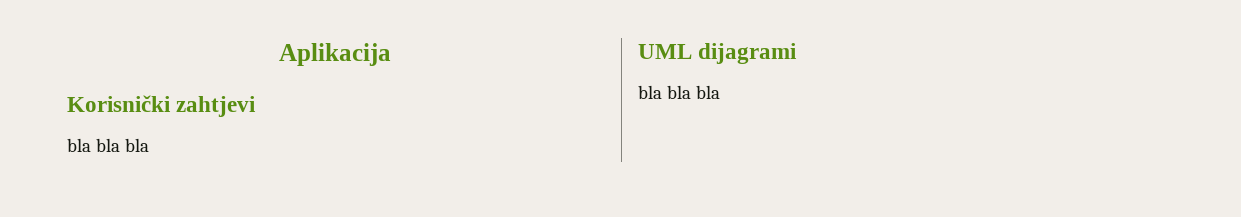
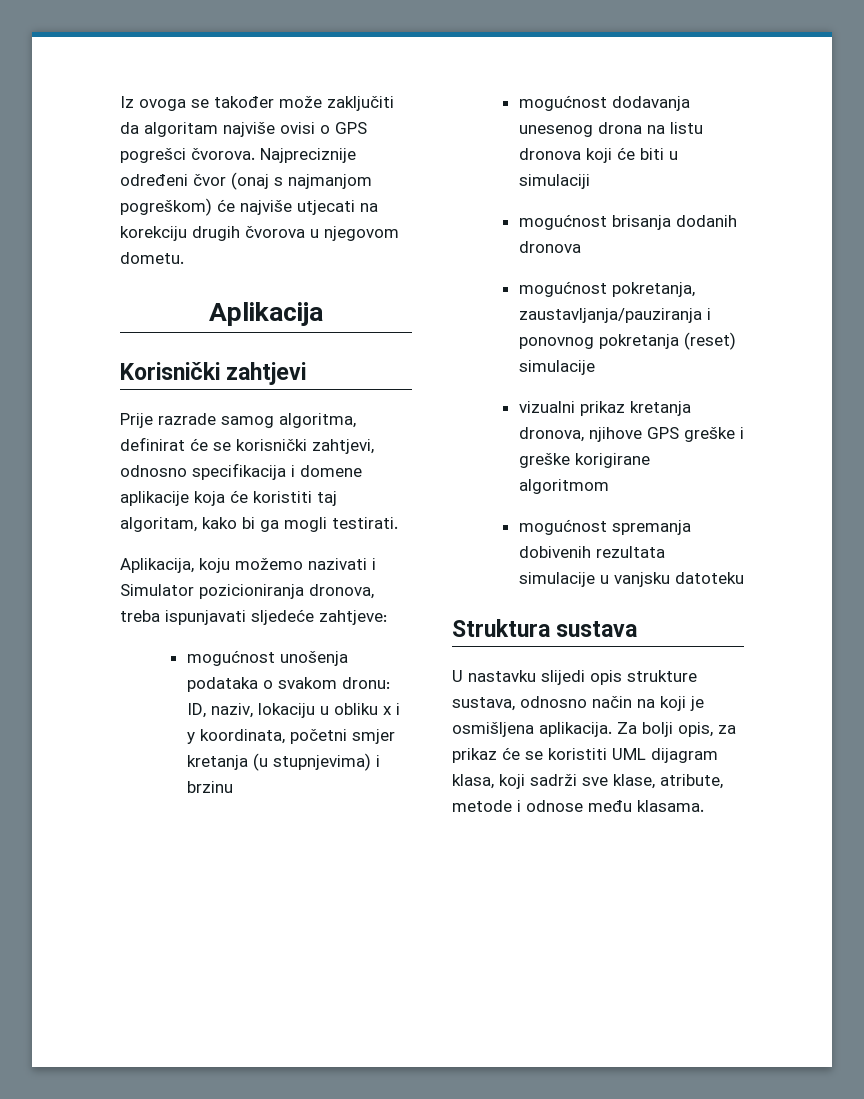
[279,43,391,66] [67,95,257,117] [67,138,150,152] [638,43,798,64] [638,85,721,99] Aplikacija // Korisnički zahtjevi // bla bla bla // UML dijagrami // bla bla bla -> [120,96,394,111] [120,122,367,137] [120,148,356,163] [120,172,372,190] [120,198,378,216] [120,226,399,241] [120,252,184,264] [209,302,323,326] [120,362,307,385] [120,413,356,428] [120,437,374,454] [120,463,362,480] [120,490,337,506] [120,517,398,532] [120,558,376,573] [120,584,374,599] [120,609,387,625] [186,650,348,666] [186,677,390,692] [186,703,400,718] [186,729,395,744] [186,753,380,771] [186,781,233,793] [518,95,690,111] [518,122,703,137] [518,147,678,163] [518,174,590,189] [518,214,737,230] [518,241,581,253] [518,281,695,297] [518,308,711,323] [518,332,736,350] [518,360,595,375] [518,401,691,416] [518,427,744,442] [518,453,650,468] [518,479,609,494] [518,519,691,535] [518,546,665,558] [518,572,744,587] [452,619,638,637] [452,670,697,685] [452,696,704,711] [452,722,736,737] [452,747,718,763] [452,774,723,789] [452,800,704,812] Iz ovoga se također može zaključiti da algoritam najviše ovisi o GPS pogrešci čvorova. Najpreciznije određeni čvor (onaj s najmanjom pogreškom) će najviše utjecati na korekciju drugih čvorova u njegovom dometu. // Aplikacija // Korisnički zahtjevi // Prije razrade samog algoritma, definirat će se korisnički zahtjevi, odnosno specifikacija i domene aplikacije koja će koristiti taj algoritam, kako bi ga mogli testirati. // Aplikacija, koju možemo nazivati i Simulator pozicioniranja dronova, treba ispunjavati sljedeće zahtjeve: // mogućnost unošenja podataka o svakom dronu: ID, naziv, lokaciju u obliku x i y koordinata, početni smjer kretanja (u stupnjevima) i brzinu // mogućnost dodavanja unesenog drona na listu dronova koji će biti u simulaciji // mogućnost brisanja dodanih dronova // mogućnost pokretanja, zaustavljanja/pauziranja i ponovnog pokretanja (reset) simulacije // vizualni prikaz kretanja dronova, njihove GPS greške i greške korigirane algoritmom // mogućnost spremanja dobivenih rezultata simulacije u vanjsku datoteku // Struktura sustava // U nastavku slijedi opis strukture sustava, odnosno način na koji je osmišljena aplikacija. Za bolji opis, za prikaz će se koristiti UML dijagram klasa, koji sadrži sve klase, atribute, metode i odnose među klasama.

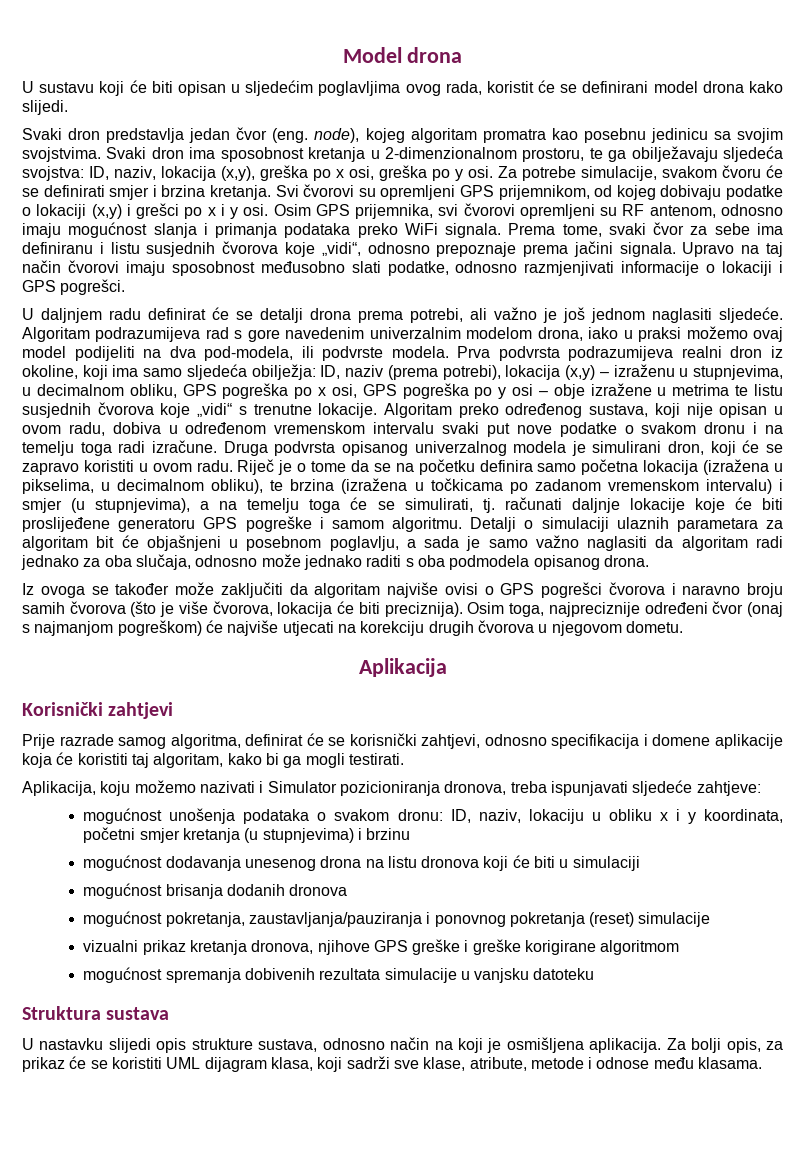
(120, 102) none -> [342,47,463,63] [22,80,783,96] [22,100,68,115] [22,127,783,143] [22,146,783,162] [22,165,783,181] [22,184,784,200] [22,203,784,219] [22,222,783,238] [22,241,784,257] [22,260,783,276] [22,279,126,295] [22,307,783,323] [22,326,783,342] [22,346,784,361] [22,364,784,380] [22,383,784,399] [22,402,783,418] [22,422,784,437] [22,440,783,456] [22,459,784,475] [22,478,784,494] [22,497,783,513] [22,516,783,532] [22,535,783,551] [21,554,649,570] Model drona // U sustavu koji će biti opisan u sljedećim poglavljima ovog rada, koristit će se definirani model drona kako slijedi. // Svaki dron predstavlja jedan čvor (eng. node), kojeg algoritam promatra kao posebnu jedinicu sa svojim svojstvima. Svaki dron ima sposobnost kretanja u 2-dimenzionalnom prostoru, te ga obilježavaju sljedeća svojstva: ID, naziv, lokacija (x,y), greška po x osi, greška po y osi. Za potrebe simulacije, svakom čvoru će se definirati smjer i brzina kretanja. Svi čvorovi su opremljeni GPS prijemnikom, od kojeg dobivaju podatke o lokaciji (x,y) i grešci po x i y osi. Osim GPS prijemnika, svi čvorovi opremljeni su RF antenom, odnosno imaju mogućnost slanja i primanja podataka preko WiFi signala. Prema tome, svaki čvor za sebe ima definiranu i listu susjednih čvorova koje „vidi“, odnosno prepoznaje prema jačini signala. Upravo na taj način čvorovi imaju sposobnost međusobno slati podatke, odnosno razmjenjivati informacije o lokaciji i GPS pogrešci. // U daljnjem radu definirat će se detalji drona prema potrebi, ali važno je još jednom naglasiti sljedeće. Algoritam podrazumijeva rad s gore navedenim univerzalnim modelom drona, iako u praksi možemo ovaj model podijeliti na dva pod-modela, ili podvrste modela. Prva podvrsta podrazumijeva realni dron iz okoline, koji ima samo sljedeća obilježja: ID, naziv (prema potrebi), lokacija (x,y) – izraženu u stupnjevima, u decimalnom obliku, GPS pogreška po x osi, GPS pogreška po y osi – obje izražene u metrima te listu susjednih čvorova koje „vidi“ s trenutne lokacije. Algoritam preko određenog sustava, koji nije opisan u ovom radu, dobiva u određenom vremenskom intervalu svaki put nove podatke o svakom dronu i na temelju toga radi izračune. Druga podvrsta opisanog univerzalnog modela je simulirani dron, koji će se zapravo koristiti u ovom radu. Riječ je o tome da se na početku definira samo početna lokacija (izražena u pikselima, u decimalnom obliku), te brzina (izražena u točkicama po zadanom vremenskom intervalu) i smjer (u stupnjevima), a na temelju toga će se simulirati, tj. računati daljnje lokacije koje će biti proslijeđene generatoru GPS pogreške i samom algoritmu. Detalji o simulaciji ulaznih parametara za algoritam bit će objašnjeni u posebnom poglavlju, a sada je samo važno naglasiti da algoritam radi jednako za oba slučaja, odnosno može jednako raditi s oba podmodela opisanog drona. //
[191,148,356,163] čvorova. Najpreciznije -> [608,582,783,598] [22,601,640,617] čvorova i naravno broju samih čvorova (što je više čvorova, lokacija će biti preciznija). Osim toga, najpreciznije

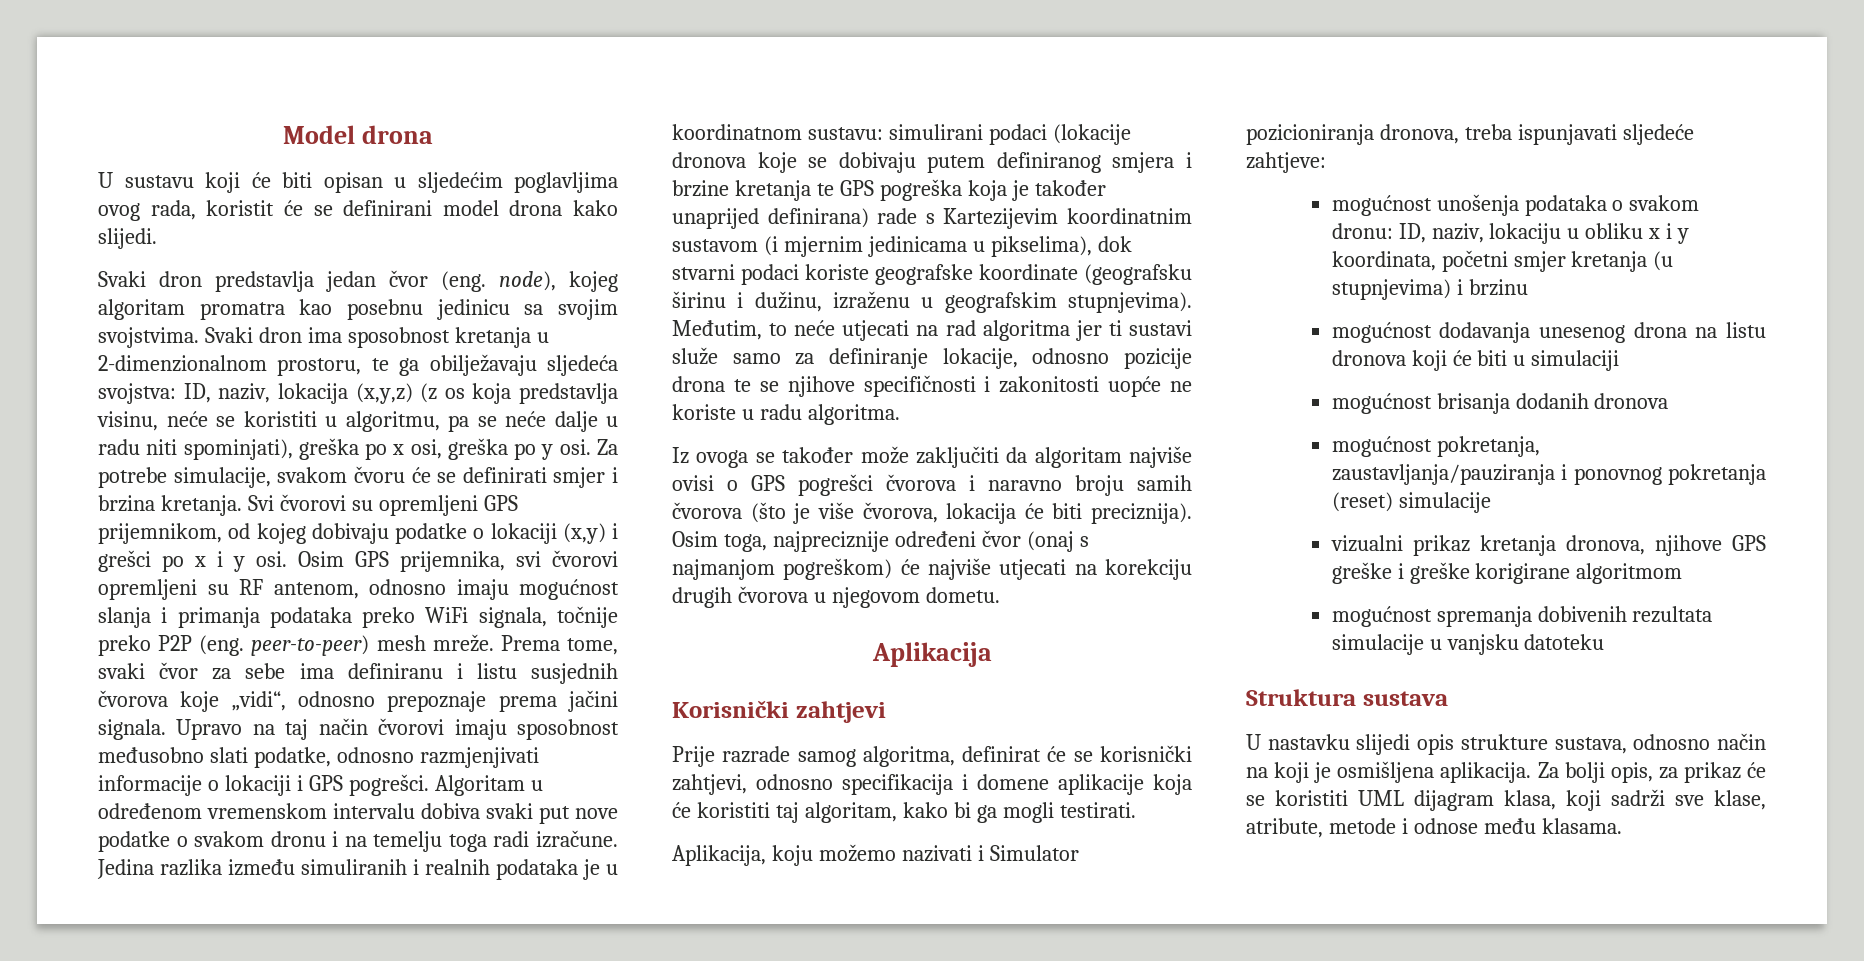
[221,166,255,181] (x,y), -> [355,383,618,404] [97,411,618,432] [98,439,293,460] (x,y,z) (z os koja predstavlja visinu, neće se koristiti u algoritmu, pa se neće dalje u radu niti spominjati),
[445,223,502,238] signala. -> [478,606,618,628] [98,634,494,656] signala, točnije preko P2P (eng. peer-to-peer) mesh mreže.
[22,307,783,323] [22,326,783,342] [22,346,784,361] [22,364,784,380] [22,383,784,399] [22,402,783,418] [22,422,161,436] // U daljnjem radu definirat će se detalji drona prema potrebi, ali važno je još jednom naglasiti sljedeće. Algoritam podrazumijeva rad s gore navedenim univerzalnim modelom drona, iako u praksi možemo ovaj model podijeliti na dva pod-modela, ili podvrste modela. Prva podvrsta podrazumijeva realni dron iz okoline, koji ima samo sljedeća obilježja: ID, naziv (prema potrebi), lokacija (x,y) – izraženu u stupnjevima, u decimalnom obliku, GPS pogreška po x osi, GPS pogreška po y osi – obje izražene u metrima te listu susjednih čvorova koje „vidi“ s trenutne lokacije. Algoritam preko određenog sustava, koji nije opisan u ovom radu, dobiva -> [434,775,525,796] Algoritam
(435, 428) none -> [421,803,480,819] dobiva
[223,440,783,456] [22,459,784,475] [22,478,784,494] [22,497,783,513] [22,516,783,532] [22,535,783,551] [21,554,649,570] Druga podvrsta opisanog univerzalnog modela je simulirani dron, koji će se zapravo koristiti u ovom radu. Riječ je o tome da se na početku definira samo početna lokacija (izražena u pikselima, u decimalnom obliku), te brzina (izražena u točkicama po zadanom vremenskom intervalu) i smjer (u stupnjevima), a na temelju toga će se simulirati, tj. računati daljnje lokacije koje će biti proslijeđene generatoru GPS pogreške i samom algoritmu. Detalji o simulaciji ulaznih parametara za algoritam bit će objašnjeni u posebnom poglavlju, a sada je samo važno naglasiti da algoritam radi jednako za oba slučaja, odnosno može jednako raditi s oba podmodela opisanog drona. -> [97,859,618,880] [672,124,1131,145] [672,152,1192,173] [672,179,1106,201] [672,208,1192,229] [672,236,1132,257] [672,264,1192,285] [672,291,1192,313] [672,320,1192,341] [672,347,1192,369] [672,375,1192,397] [672,404,900,425] Jedina razlika između simuliranih i realnih podataka je u koordinatnom sustavu: simulirani podaci (lokacije dronova koje se dobivaju putem definiranog smjera i brzine kretanja te GPS pogreška koja je također unaprijed definirana) rade s Kartezijevim koordinatnim sustavom (i mjernim jedinicama u pikselima), dok stvarni podaci koriste geografske koordinate (geografsku širinu i dužinu, izraženu u geografskim stupnjevima). Međutim, to neće utjecati na rad algoritma jer ti sustavi služe samo za definiranje lokacije, odnosno pozicije drona te se njihove specifičnosti i zakonitosti uopće ne koriste u radu algoritma.

